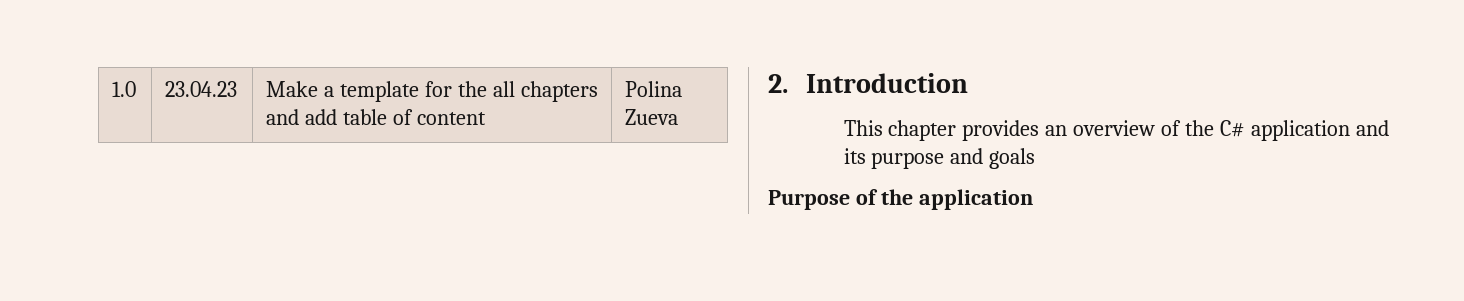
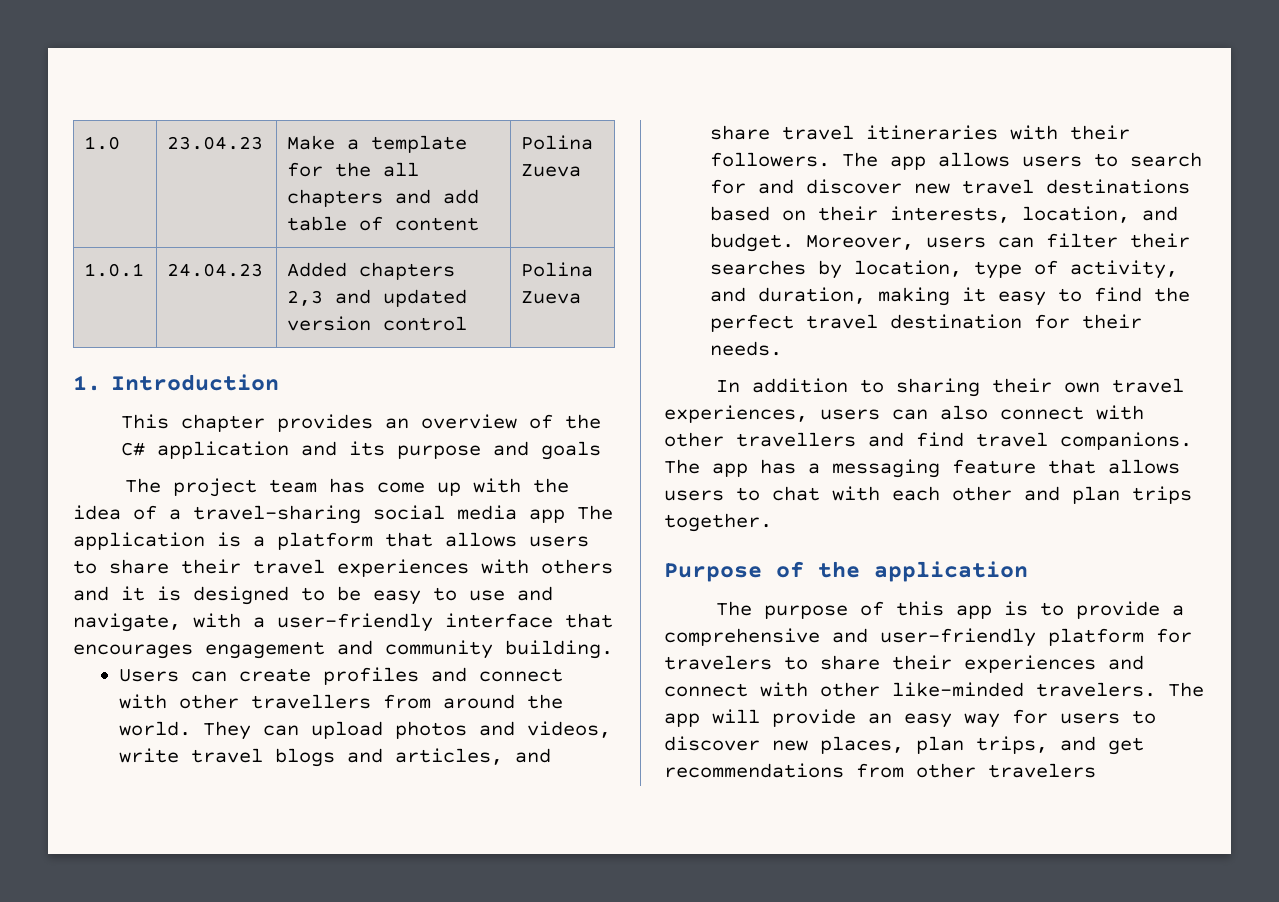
[768,74,788,93] // 2. -> [84,263,145,277] [167,263,264,277] [287,262,456,280] [287,289,468,307] [287,316,468,331] [521,262,594,277] [521,291,582,304] [73,375,101,391] // 1.0.1 | 24.04.23 | Added chapters 2,3 and updated version control | Polina Zueva // 1.
[768,189,1033,210] Purpose of the application -> [125,478,570,497] [73,505,613,524] [73,532,589,550] [73,559,613,577] [73,586,553,605] [73,613,613,632] [73,640,613,659] [119,667,564,685] [119,694,564,709] [119,721,612,740] [119,748,552,767] [710,125,1131,140] [710,152,1203,170] [710,179,1191,194] [710,206,1179,223] [710,233,1191,252] [710,260,1179,279] [710,287,1191,306] [710,314,1143,332] [710,341,783,356] [716,378,1185,397] [664,405,1144,423] [664,432,1192,450] [664,459,1180,478] [664,486,1192,504] [664,513,772,532] [664,561,1028,582] [716,601,1185,619] [664,628,1192,647] [664,655,1144,673] [664,682,1204,697] [664,709,1156,728] [664,736,1144,755] [664,763,1096,778] The project team has come up with the idea of a travel-sharing social media app The application is a platform that allows users to share their travel experiences with others and it is designed to be easy to use and navigate, with a user-friendly interface that encourages engagement and community building. // Users can create profiles and connect with other travellers from around the world. They can upload photos and videos, write travel blogs and articles, and share travel itineraries with their followers. The app allows users to search for and discover new travel destinations based on their interests, location, and budget. Moreover, users can filter their searches by location, type of activity, and duration, making it easy to find the perfect travel destination for their needs. // In addition to sharing their own travel experiences, users can also connect with other travellers and find travel companions. The app has a messaging feature that allows users to chat with each other and plan trips together. // Purpose of the application // The purpose of this app is to provide a comprehensive and user-friendly platform for travelers to share their experiences and connect with other like-minded travelers. The app will provide an easy way for users to discover new places, plan trips, and get recommendations from other travelers

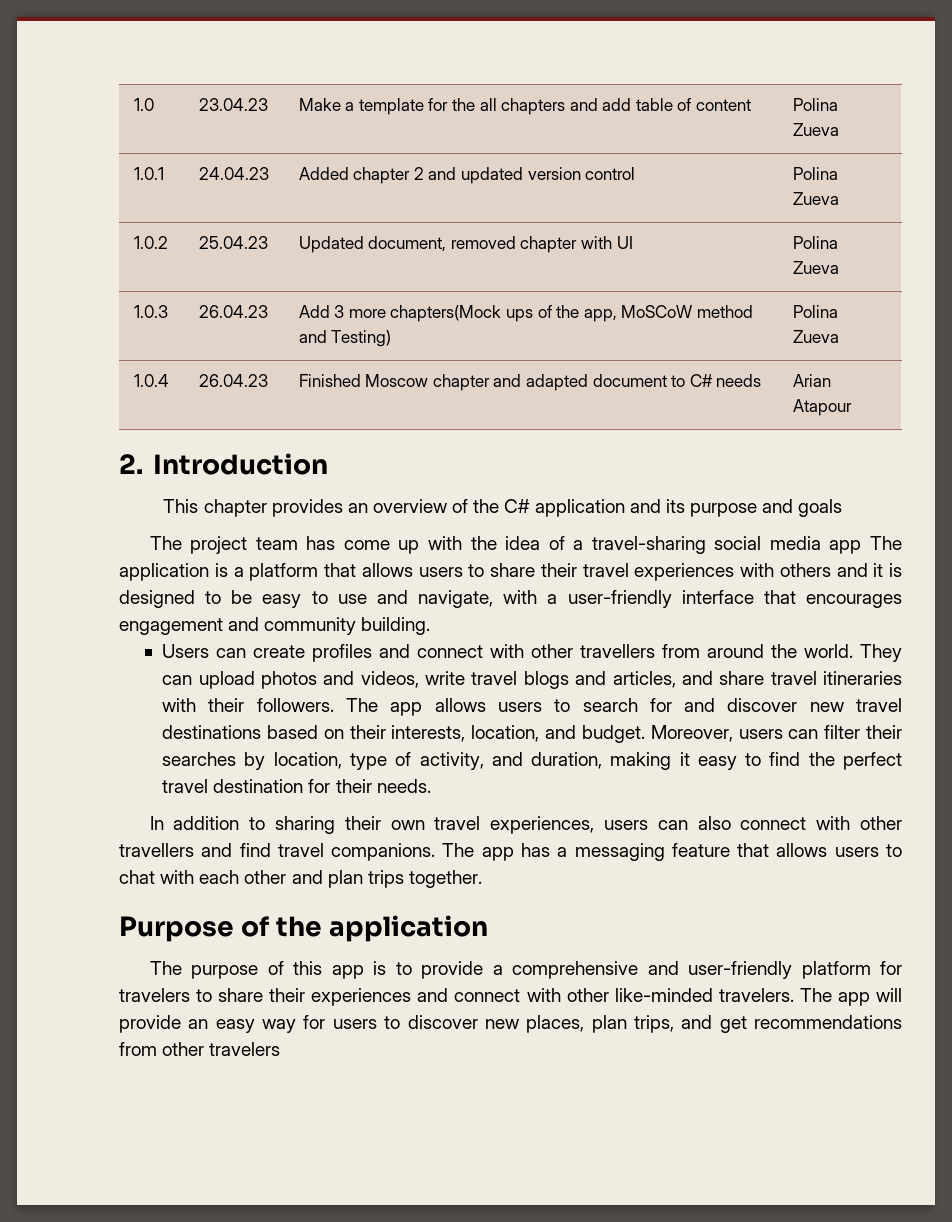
[359,262,456,280] [287,290,324,306] chapters 2,3 -> [353,167,424,184] chapter 2
[73,375,101,391] // 1. -> [133,236,168,249] [198,236,268,249] [298,236,633,253] [792,236,838,249] [792,261,839,274] [133,305,168,318] [198,305,268,318] [298,305,753,322] [298,330,392,347] [792,305,838,318] [792,330,839,343] [133,374,169,387] [198,374,268,387] [298,374,762,391] [792,374,831,387] [792,399,852,416] [119,454,143,474] // 1.0.2 | 25.04.23 | Updated document, removed chapter with UI | Polina Zueva // 1.0.3 | 26.04.23 | Add 3 more chapters(Mock ups of the app, MoSCoW method and Testing) | Polina Zueva // 1.0.4 | 26.04.23 | Finished Moscow chapter and adapted document to C# needs | Arian Atapour // 2.

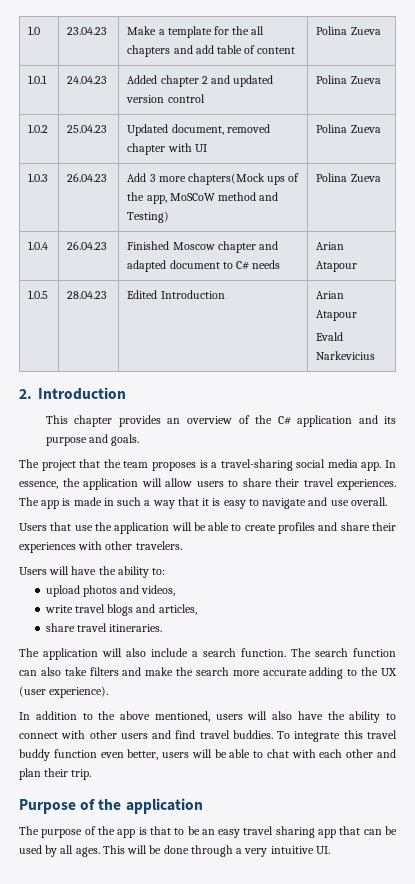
(852, 407) none -> [28,290,49,299] [67,291,108,299] [127,290,225,299] [316,291,345,299] [316,310,358,321] [316,332,344,341] [316,351,376,360] // 1.0.5 | 28.04.23 | Edited Introduction | Arian Atapour // Evald Narkevicius
[798,499,843,517] goals -> [111,434,140,446] goals.
[255,536,902,554] [119,563,413,581] team has come up with the idea of a travel-sharing social media app The application is a platform that allows -> [79,459,396,471] [19,478,192,490] that the team proposes is a travel-sharing social media app. In essence, the application will allow
[634,563,902,581] [119,590,902,608] [119,617,431,635] [162,644,902,662] [162,675,193,685] experiences with others and it is designed to be easy to use and navigate, with a user-friendly interface that encourages engagement and community building. // Users can create profiles and connect with other travellers from around the world. They can -> [337,479,396,490] [19,497,387,509] [19,522,397,534] [19,541,182,553] [19,566,166,578] experiences. The app is made in such a way that it is easy to navigate and use overall. // Users that use the application will be able to create profiles and share their experiences with other travelers. // Users will have the ability to: //
(419, 679) none -> (176, 590) //
[681,671,713,685] and -> (197, 609) //
[822,671,902,685] [162,698,903,716] [162,725,902,743] [162,752,902,770] [162,779,431,793] [149,816,903,834] [119,843,194,857] itineraries with their followers. The app allows users to search for and discover new travel destinations based on their interests, location, and budget. Moreover, users can filter their searches by location, type of activity, and duration, making it easy to find the perfect travel destination for their needs. // In addition to sharing their own travel experiences, users can also connect with other travellers -> [109,624,163,632] [19,648,396,660] [19,667,398,679] [19,686,109,698] [19,711,396,723] [19,730,148,739] itineraries. // The application will also include a search function. The search function can also take filters and make the search more accurate adding to the UX (user experience). // In addition to the above mentioned, users will also have the ability to connect with other users
[331,843,879,861] companions. The app has a messaging feature that allows users -> [232,730,397,742] [19,749,251,761] buddies. To integrate this travel buddy function even better, users will be able
[367,870,482,888] trips together. -> [44,768,92,780] their trip.
[293,961,903,979] [119,988,903,1006] [119,1015,902,1033] [119,1042,281,1056] this app is to provide a comprehensive and user-friendly platform for travelers to share their experiences and connect with other like-minded travelers. The app will provide an easy way for users to discover new places, plan trips, and get recommendations from other travelers -> [97,826,397,838] [19,845,330,857] the app is that to be an easy travel sharing app that can be used by all ages. This will be done through a very intuitive UI.

